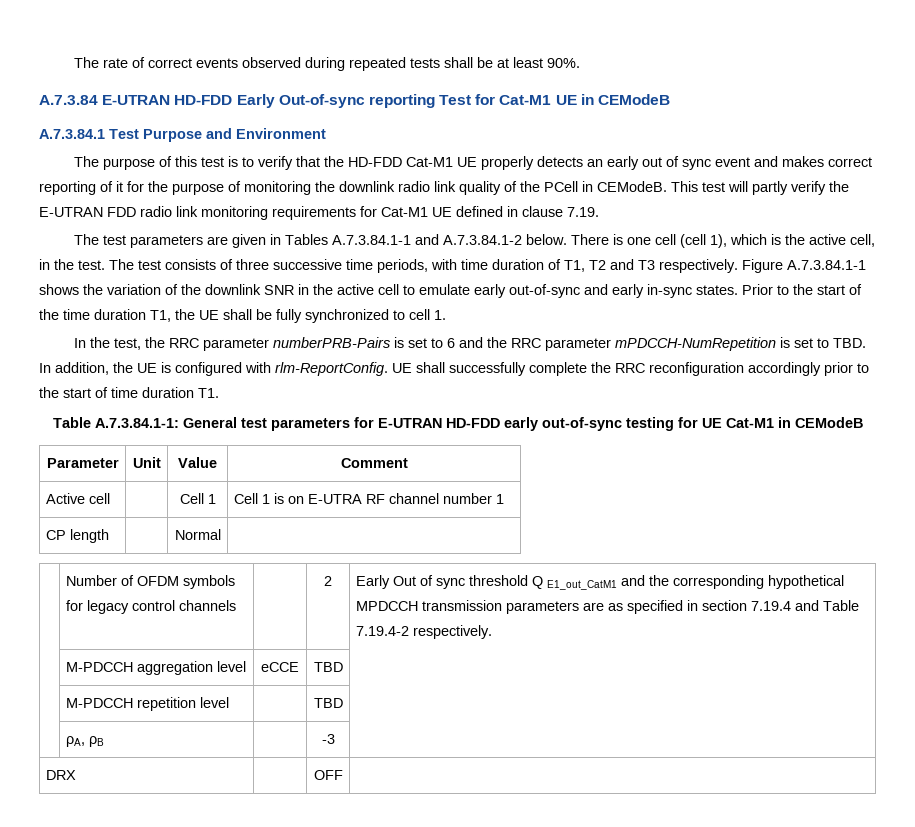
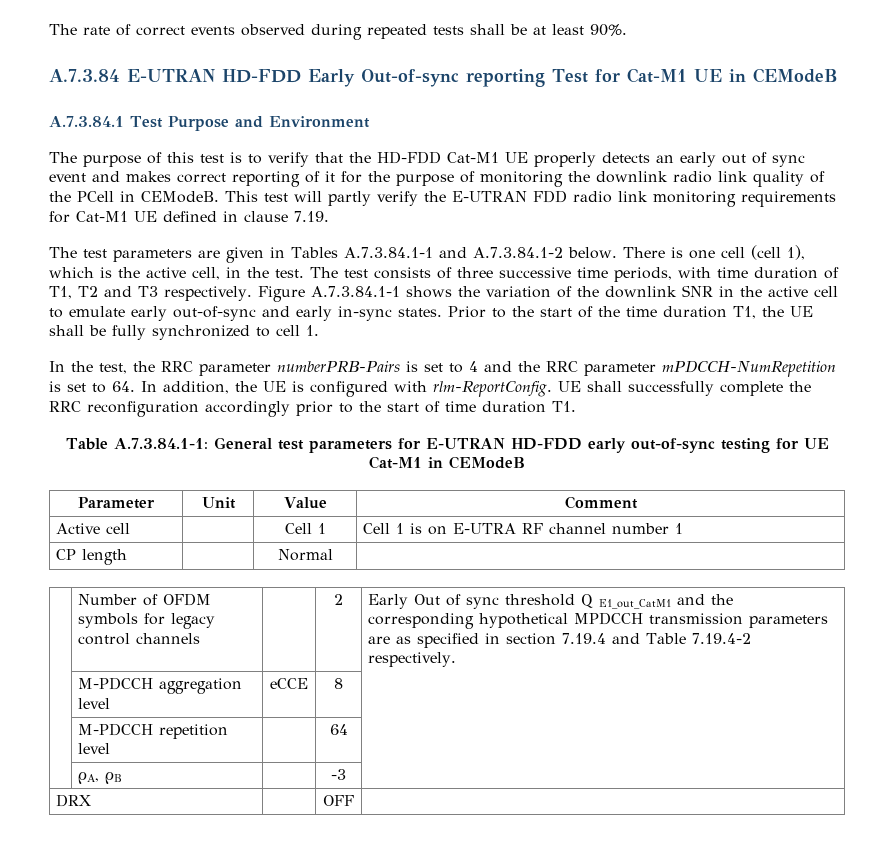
[446,338,455,348] 6 -> [469,361,478,372] 4
[832,338,866,348] TBD. -> [112,381,135,392] 64.
[313,662,343,672] TBD -> [334,678,343,689] 8
[313,698,343,708] TBD -> [329,724,348,735] 64

